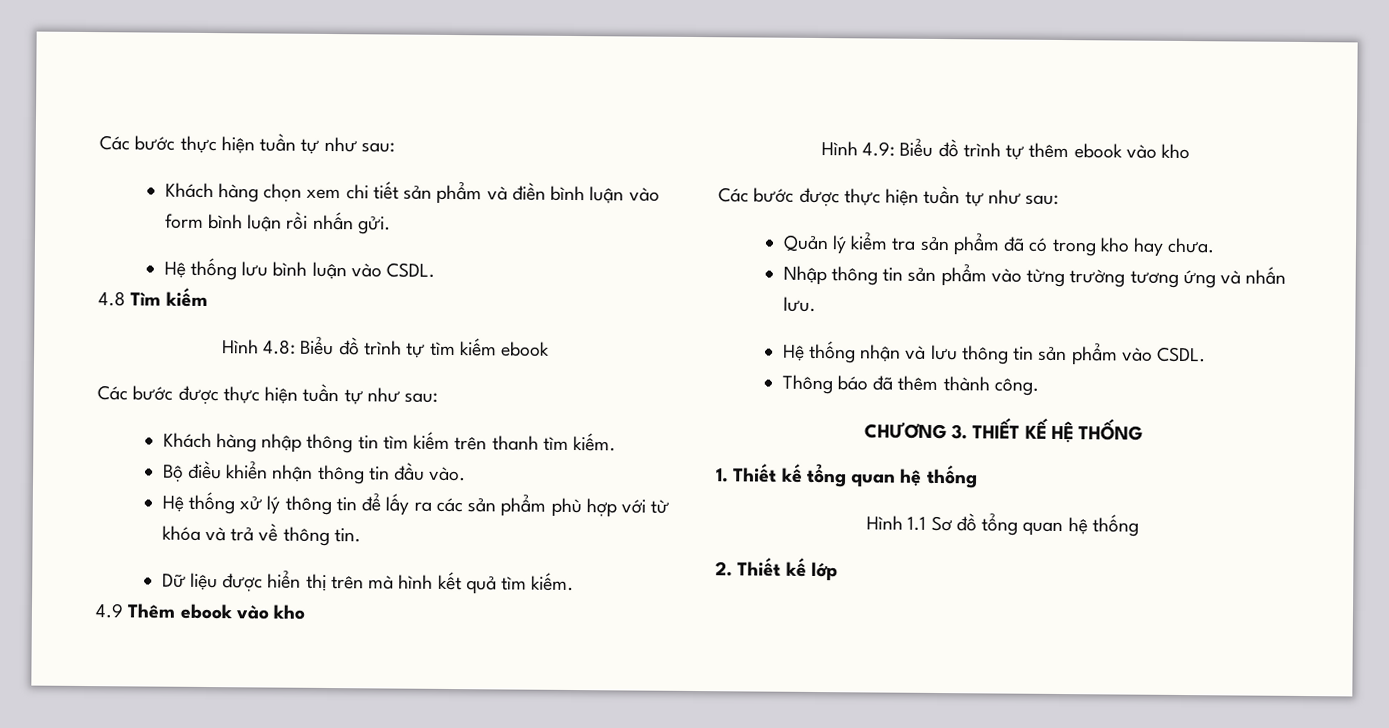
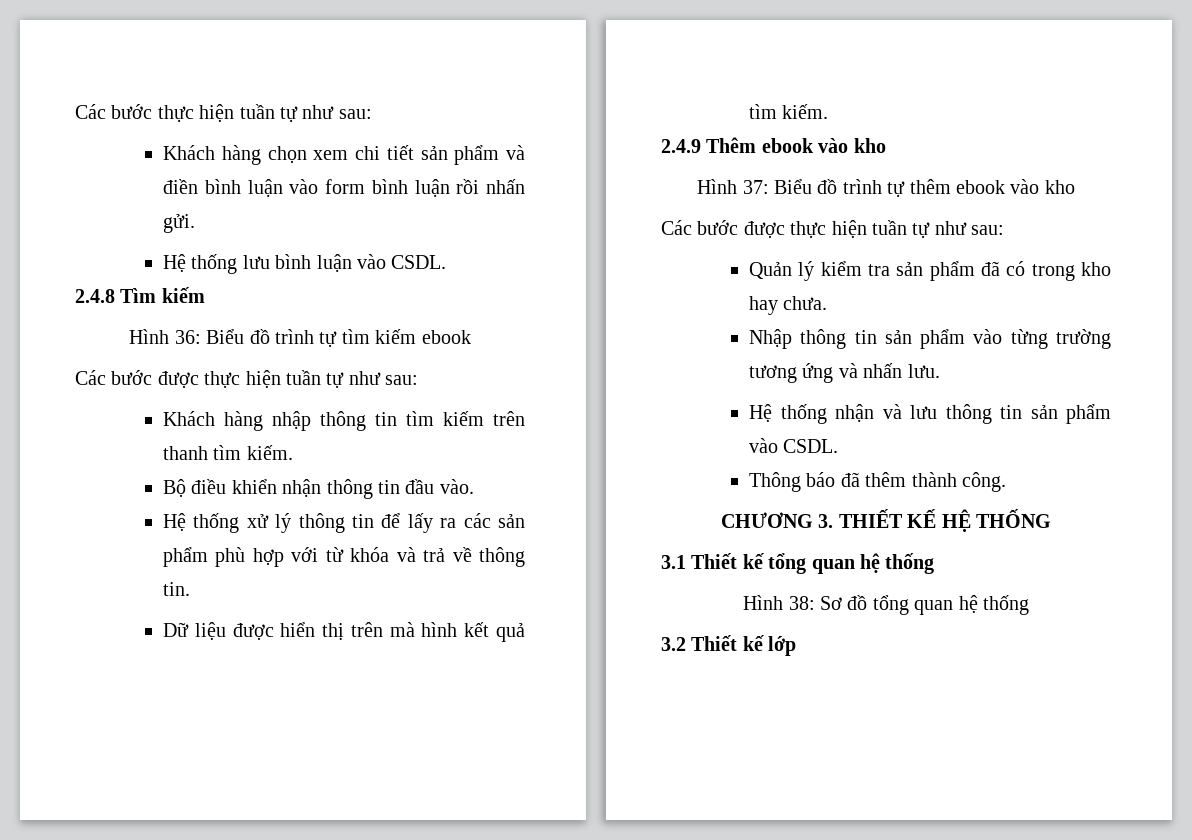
[98,291,126,307] 4.8 -> [75,289,115,303] 2.4.8
[263,339,297,355] 4.8: -> [174,330,201,344] 36:
[95,603,124,619] 4.9 -> [661,139,701,153] 2.4.9
[862,141,896,157] 4.9: -> [742,180,769,194] 37:
[716,468,729,483] 1. -> [661,555,686,569] 3.1
[907,516,927,531] 1.1 -> [788,596,815,610] 38:
[715,561,733,577] 2. -> [661,637,686,651] 3.2

